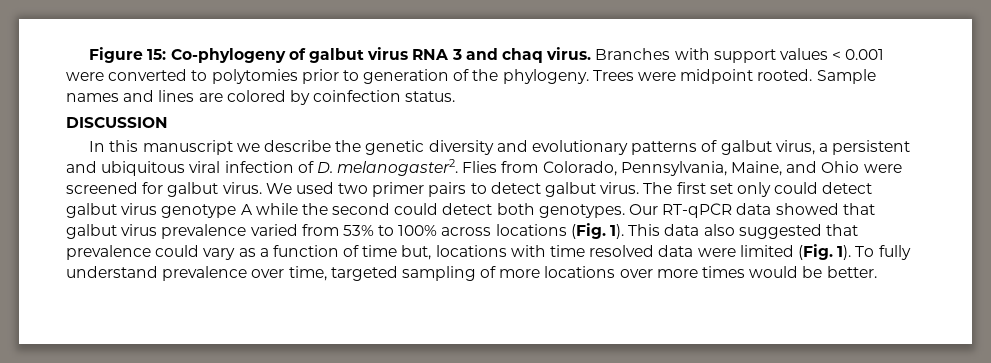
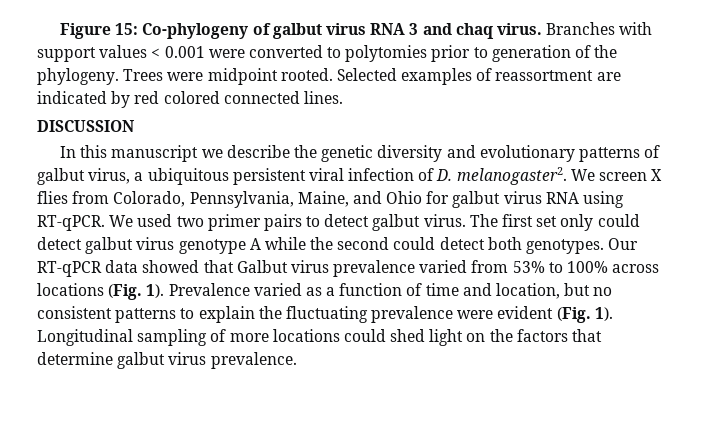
[816,69,876,84] [66,90,456,105] Sample names and lines are colored by coinfection status. -> [336,68,621,85] [37,91,343,108] Selected examples of reassortment are indicated by red colored connected lines.
[832,140,911,155] [66,161,186,176] persistent and ubiquitous -> [147,168,306,185] ubiquitous persistent
[462,161,498,173] Flies -> [570,169,663,181] [37,191,68,204] We screen X flies
[863,164,902,173] [66,182,262,197] were screened for galbut virus. -> [426,191,625,208] [37,215,105,231] for galbut virus RNA using RT-qPCR.
[66,224,117,239] galbut -> [236,260,288,273] Galbut
[628,224,858,239] [66,245,236,260] This data also suggested that prevalence could vary -> [168,283,302,296] Prevalence varied
[401,244,911,260] [66,266,877,281] but, locations with time resolved data were limited (Fig. 1). To fully understand prevalence over time, targeted sampling of more locations over more times would be better. -> [462,283,613,299] [37,306,613,323] [37,329,603,346] [37,352,297,369] and location, but no consistent patterns to explain the fluctuating prevalence were evident (Fig. 1). Longitudinal sampling of more locations could shed light on the factors that determine galbut virus prevalence.

